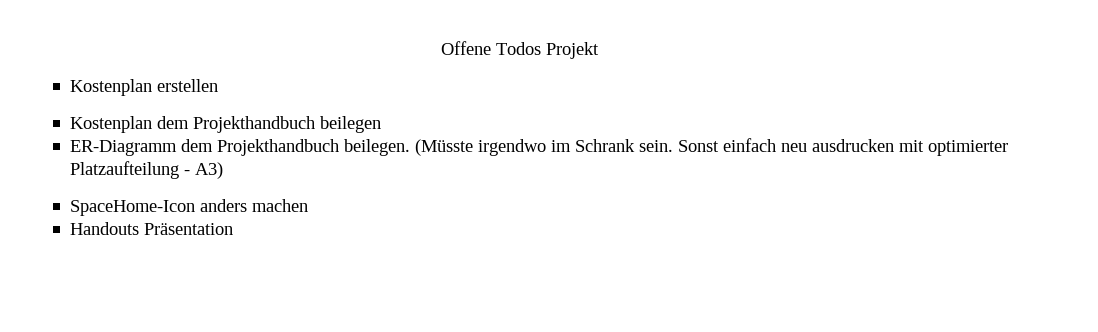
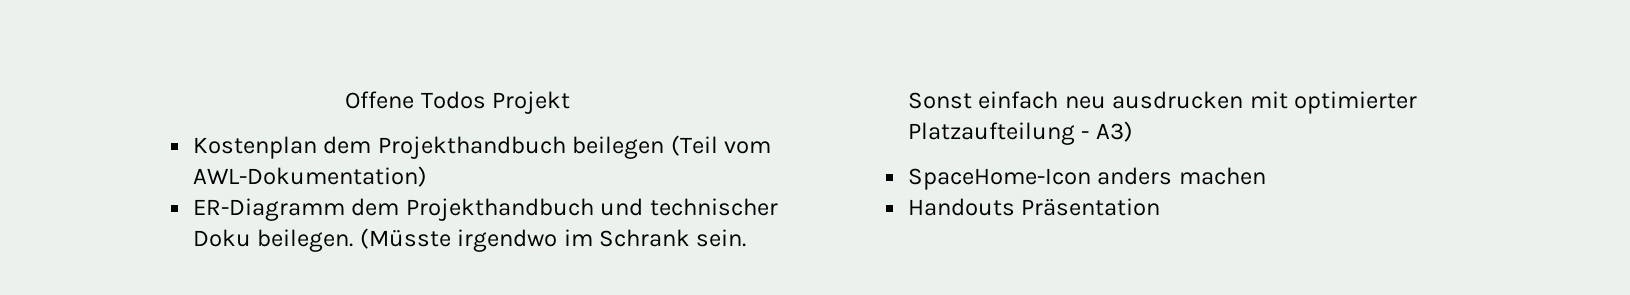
[69,79,218,96] // Kostenplan erstellen -> (570, 102) none
(381, 124) none -> [670,135,771,156] [192,166,427,187] (Teil vom AWL-Dokumentation)
(339, 147) none -> [600,198,778,216] [192,229,251,247] und technischer Doku

